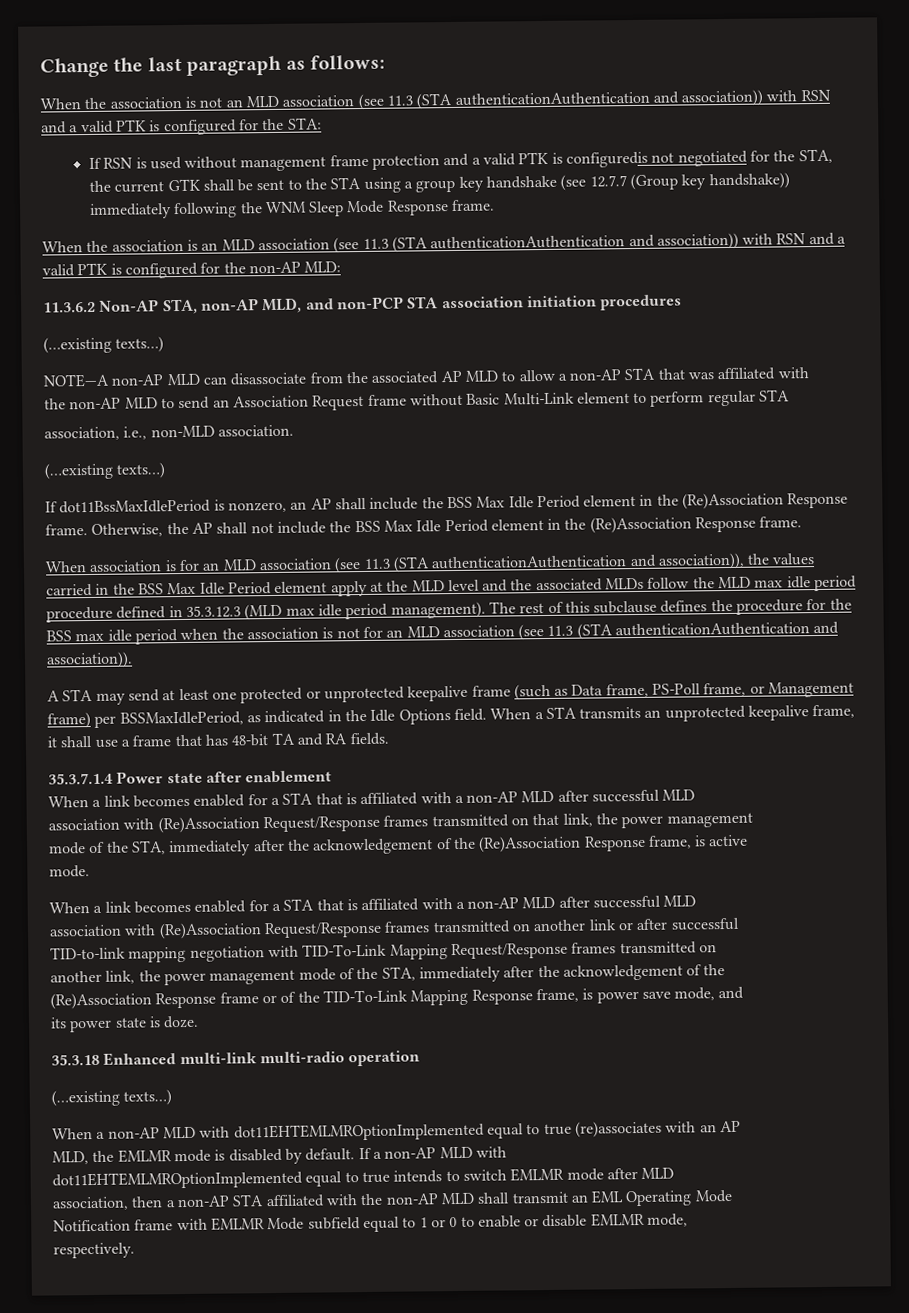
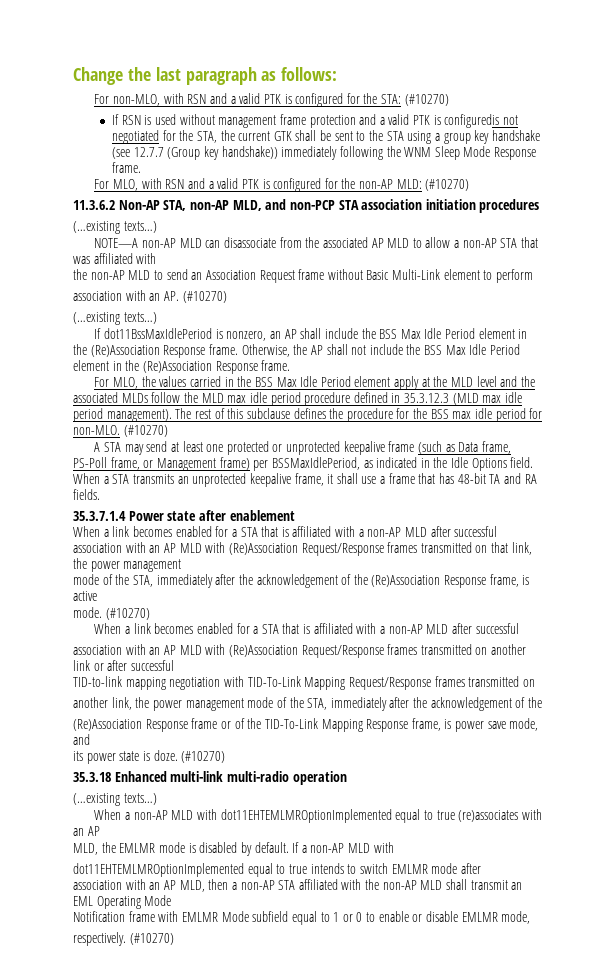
[40,89,764,111] When the association is not an MLD association (see 11.3 (STA authenticationAuthentication and association)) -> [94,94,160,106] For non-MLO,
(322, 123) none -> [404,94,449,106] (#10270)
[42,232,739,254] When the association is an MLD association (see 11.3 (STA authenticationAuthentication and association)) -> [94,179,138,191] For MLO,
(342, 267) none -> [425,179,470,191] (#10270)
[707,389,791,407] [44,424,294,441] regular STA // association, i.e., non-MLD association. -> [73,290,227,303] // association with an AP. (#10270)
[45,552,745,574] When association is for an MLD association (see 11.3 (STA authenticationAuthentication and association)), -> [94,377,138,389] For MLO,
[180,621,840,641] [46,651,133,669] when the association is not for an MLD association (see 11.3 (STA authenticationAuthentication and association)). -> [529,408,543,419] [73,425,168,437] for non-MLO. (#10270)
[662,789,696,801] [48,818,120,831] MLD // association -> [73,542,202,553] association with an AP MLD
(90, 871) none -> [105,608,150,620] (#10270)
[663,895,697,907] [49,924,157,937] MLD // association with -> [73,644,226,655] // association with an AP MLD with
(200, 1022) none -> [181,751,226,763] (#10270)
[641,1167,675,1179] [52,1196,129,1211] MLD // association, -> [73,879,205,892] // association with an AP MLD,
(135, 1250) none -> [129,933,174,945] (#10270)

